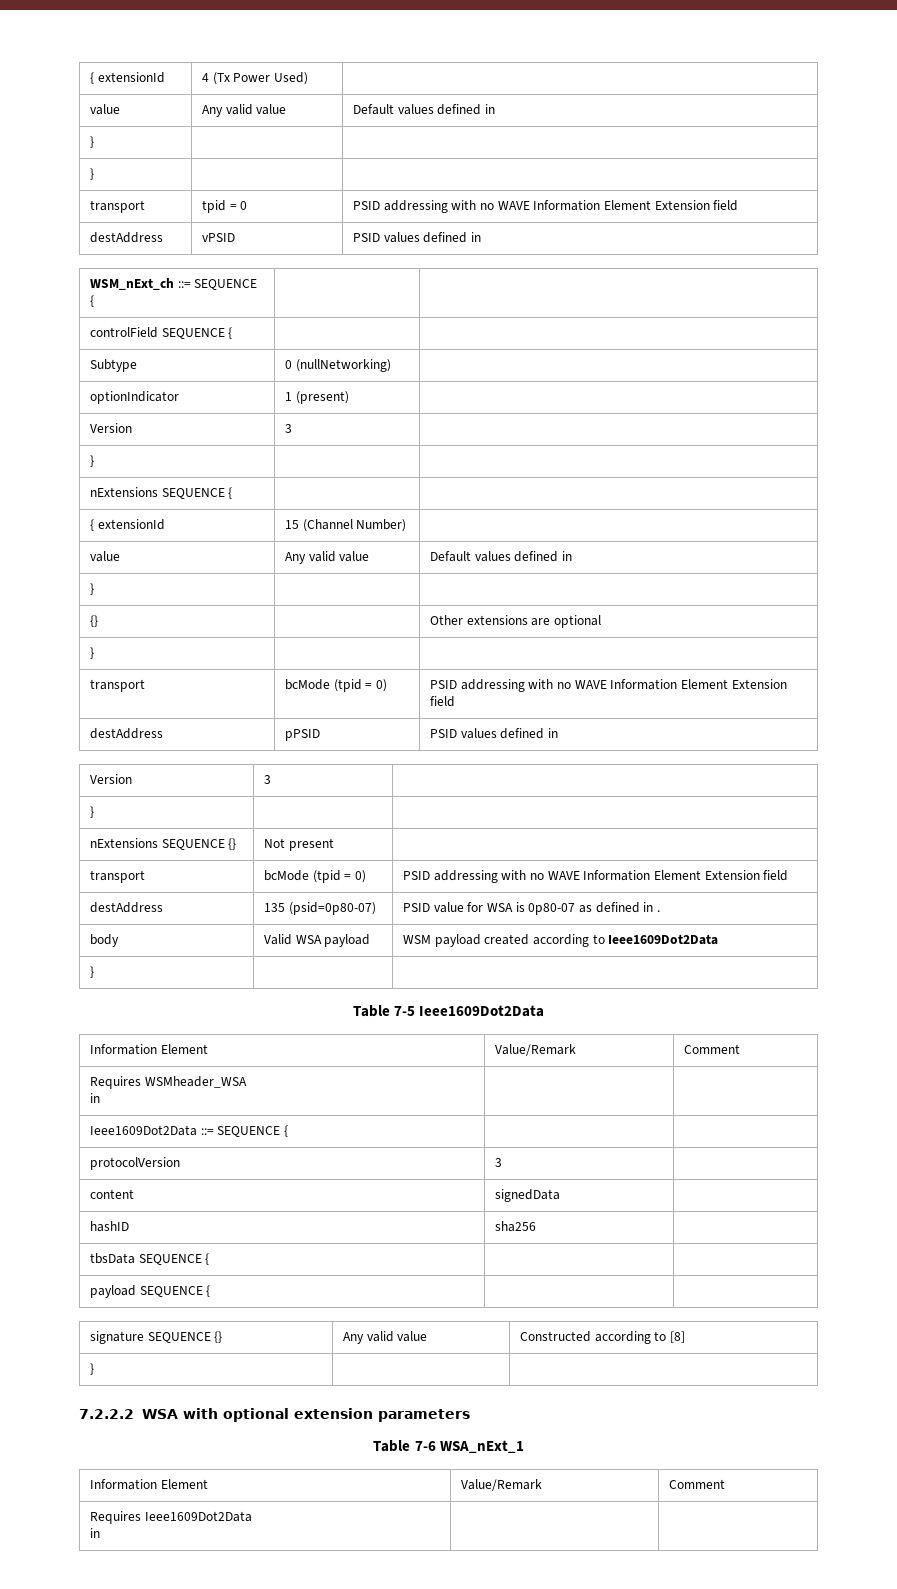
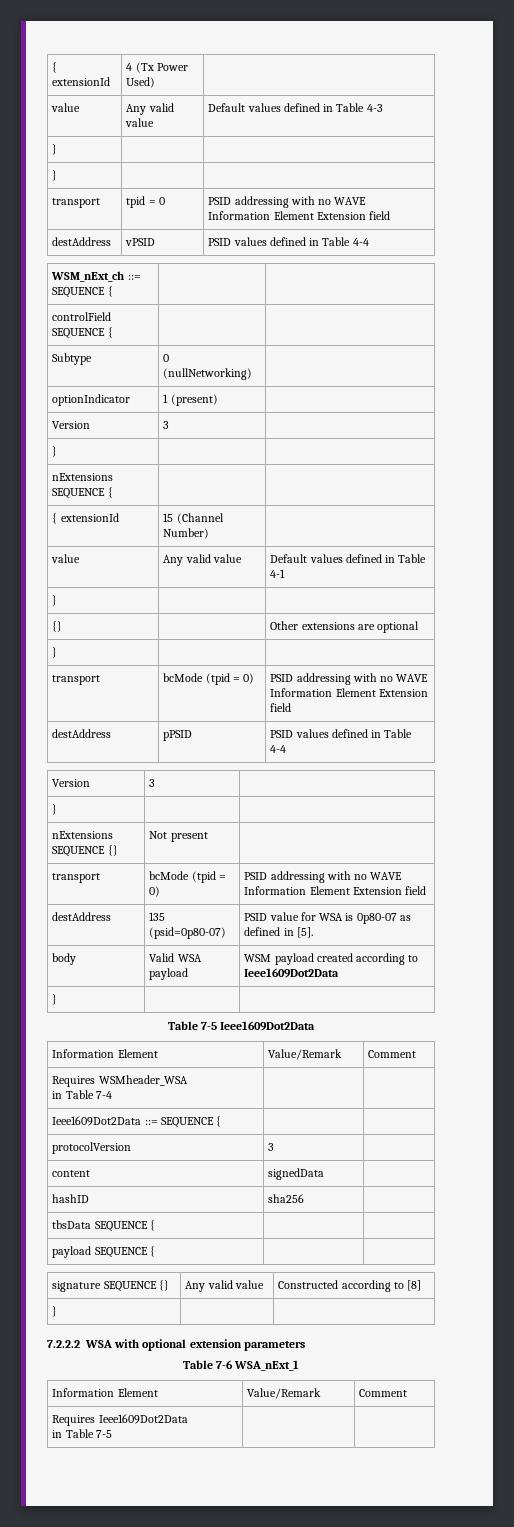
(496, 109) none -> [336,103,383,112] Table 4-3
(482, 237) none -> [322,237,369,246] Table 4-4
(573, 556) none -> [398,554,427,563] [270,569,286,578] Table 4-1
(559, 733) none -> [384,729,413,738] [270,745,287,753] Table 4-4
[656,910,660,912] . -> [296,927,313,938] [5].
(101, 1098) none -> [65,1090,112,1099] Table 7-4
(101, 1533) none -> [65,1429,112,1438] Table 7-5

